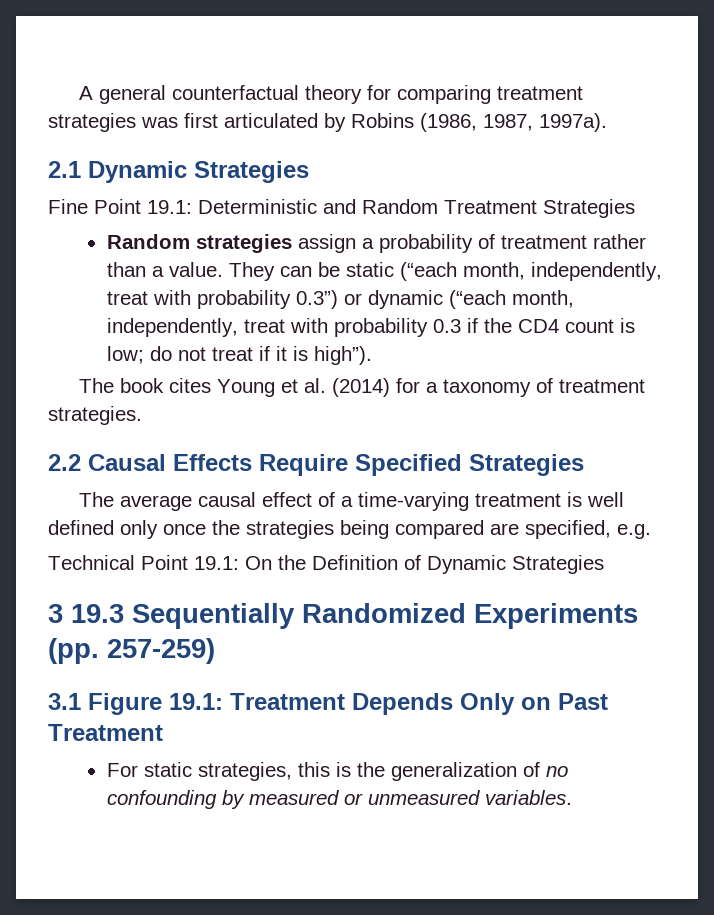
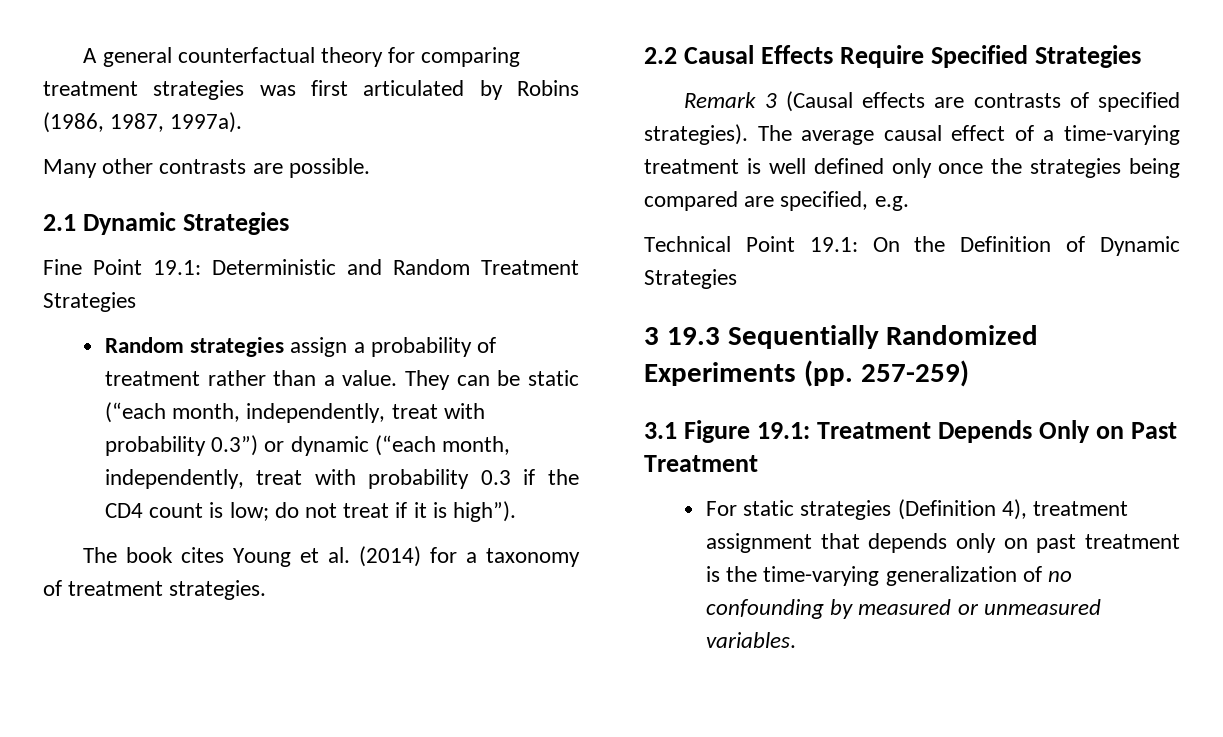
(607, 122) none -> [43,158,370,178] // Many other contrasts are possible.
(584, 465) none -> [684,91,1180,112] [644,124,748,145] Remark 3 (Causal effects are contrasts of specified strategies).
[197,762,330,781] strategies, this -> [800,499,1128,520] [705,533,1180,553] strategies (Definition 4), treatment assignment that depends only on past treatment
(385, 769) none -> [763,566,880,586] time-varying

